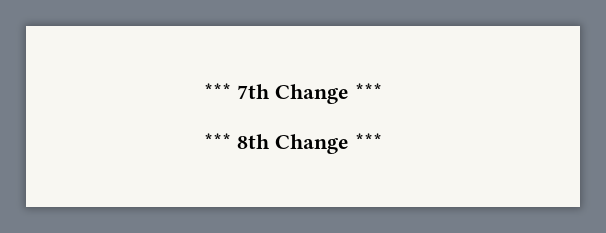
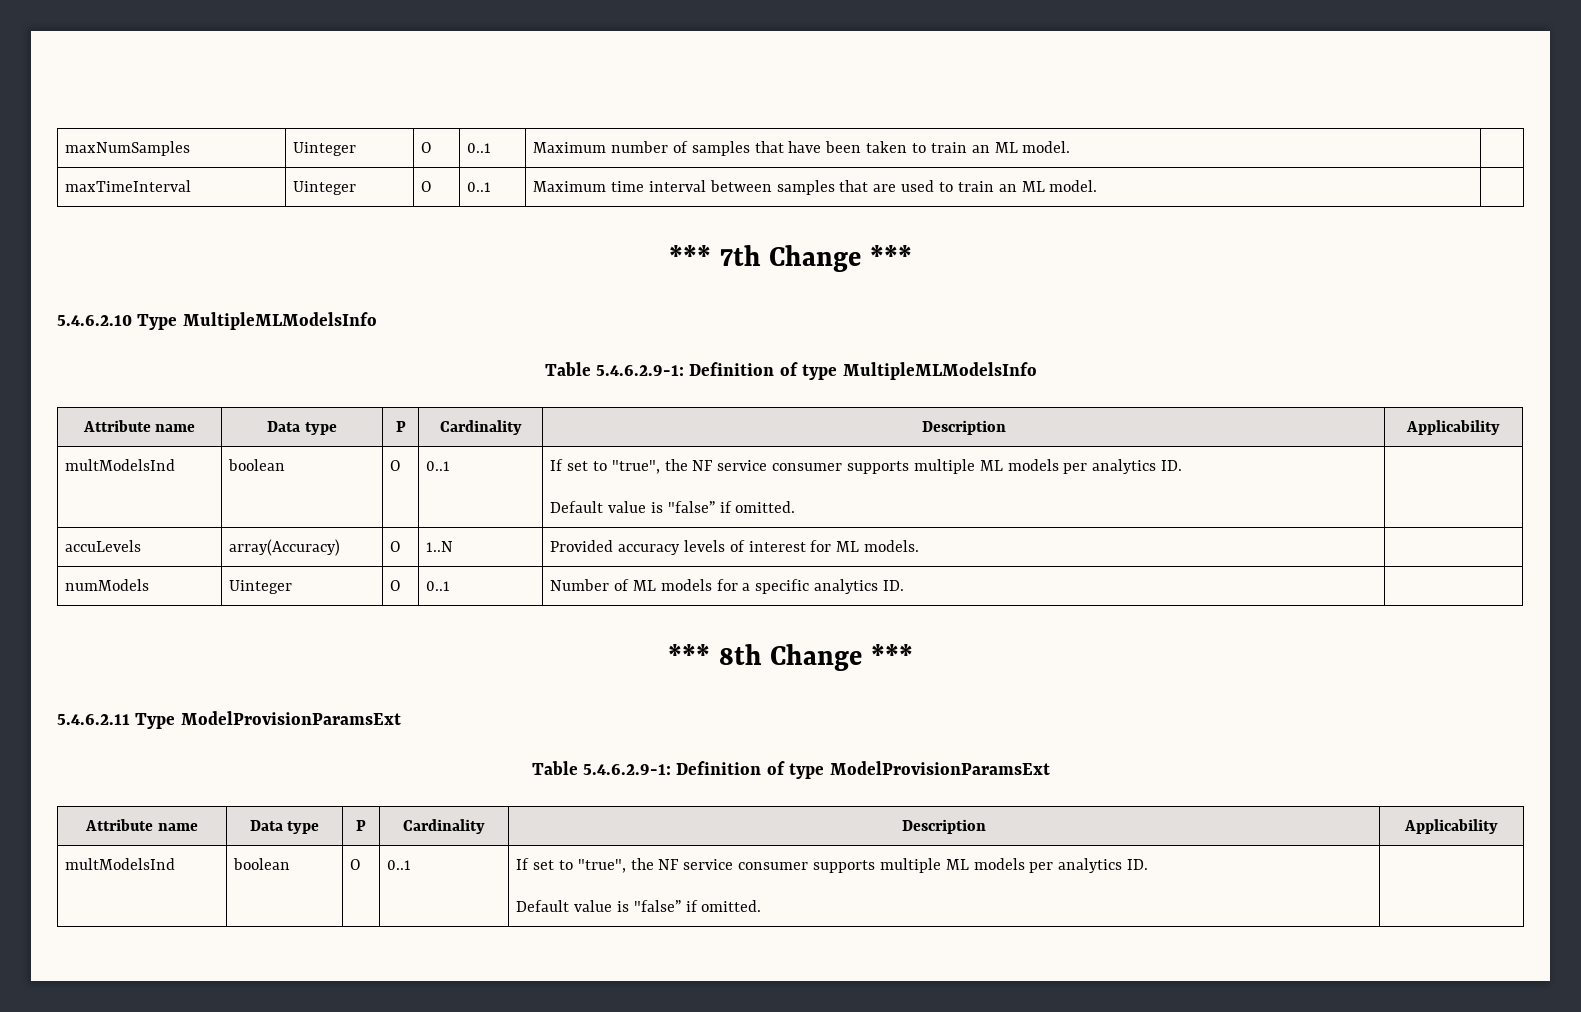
[204,83,382,104] [204,133,382,154] *** 7th Change *** // *** 8th Change *** -> [65,141,191,156] [293,142,357,156] [421,142,433,153] [467,143,492,153] [533,141,1071,156] [65,180,192,192] [293,181,357,195] [421,181,433,192] [467,182,492,192] [533,180,1098,195] [669,245,912,272] [57,312,377,330] [544,362,1037,380] [82,420,196,432] [267,421,337,435] [395,421,406,432] [439,420,522,435] [921,420,1006,435] [1406,420,1500,435] [65,459,176,471] [228,459,286,471] [390,460,402,471] [426,461,451,471] [550,459,1183,474] [550,501,796,513] [65,540,142,552] [229,539,341,556] [390,541,402,552] [426,541,454,552] [550,540,920,555] [65,579,150,591] [229,580,293,594] [390,580,402,591] [426,581,451,591] [550,579,905,594] [668,644,913,671] [57,711,401,729] [531,761,1050,779] [85,819,198,831] [249,820,320,834] [356,820,366,831] [403,819,485,834] [902,819,986,834] [1404,819,1498,834] [65,858,176,870] [233,858,291,870] [350,859,362,870] [387,860,412,870] [516,858,1149,873] [516,900,762,912] maxNumSamples | Uinteger | O | 0..1 | Maximum number of samples that have been taken to train an ML model. | // maxTimeInterval | Uinteger | O | 0..1 | Maximum time interval between samples that are used to train an ML model. | // *** 7th Change *** // 5.4.6.2.10 Type MultipleMLModelsInfo // Table 5.4.6.2.9-1: Definition of type MultipleMLModelsInfo // Attribute name | Data type | P | Cardinality | Description | Applicability // multModelsInd | boolean | O | 0..1 | If set to "true", the NF service consumer supports multiple ML models per analytics ID. // Default value is "false” if omitted. | // accuLevels | array(Accuracy) | O | 1..N | Provided accuracy levels of interest for ML models. | // numModels | Uinteger | O | 0..1 | Number of ML models for a specific analytics ID. | // *** 8th Change *** // 5.4.6.2.11 Type ModelProvisionParamsExt // Table 5.4.6.2.9-1: Definition of type ModelProvisionParamsExt // Attribute name | Data type | P | Cardinality | Description | Applicability // multModelsInd | boolean | O | 0..1 | If set to "true", the NF service consumer supports multiple ML models per analytics ID. // Default value is "false” if omitted. |

